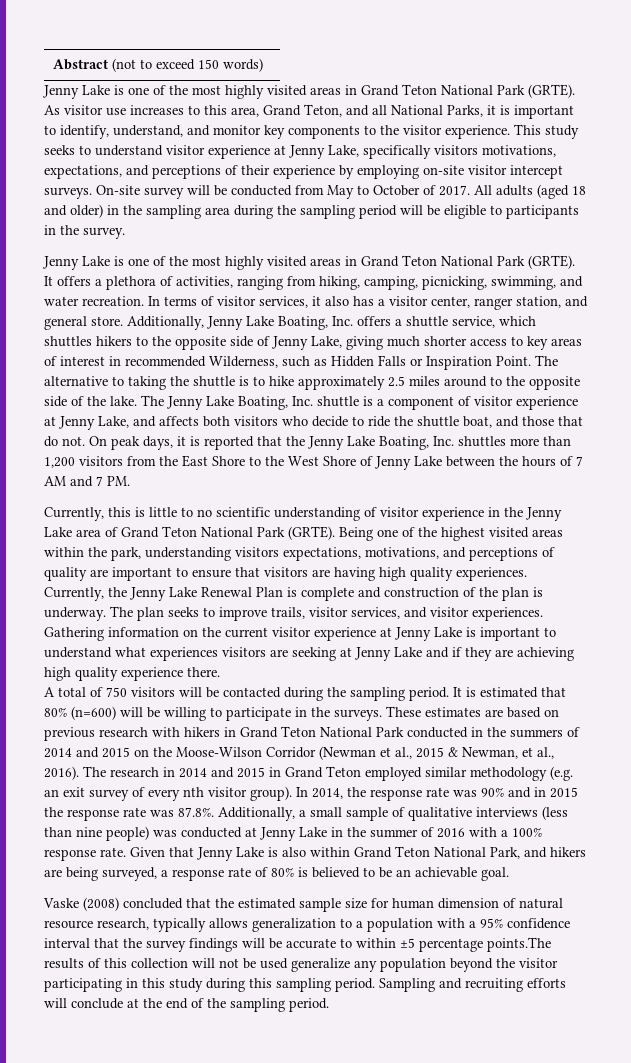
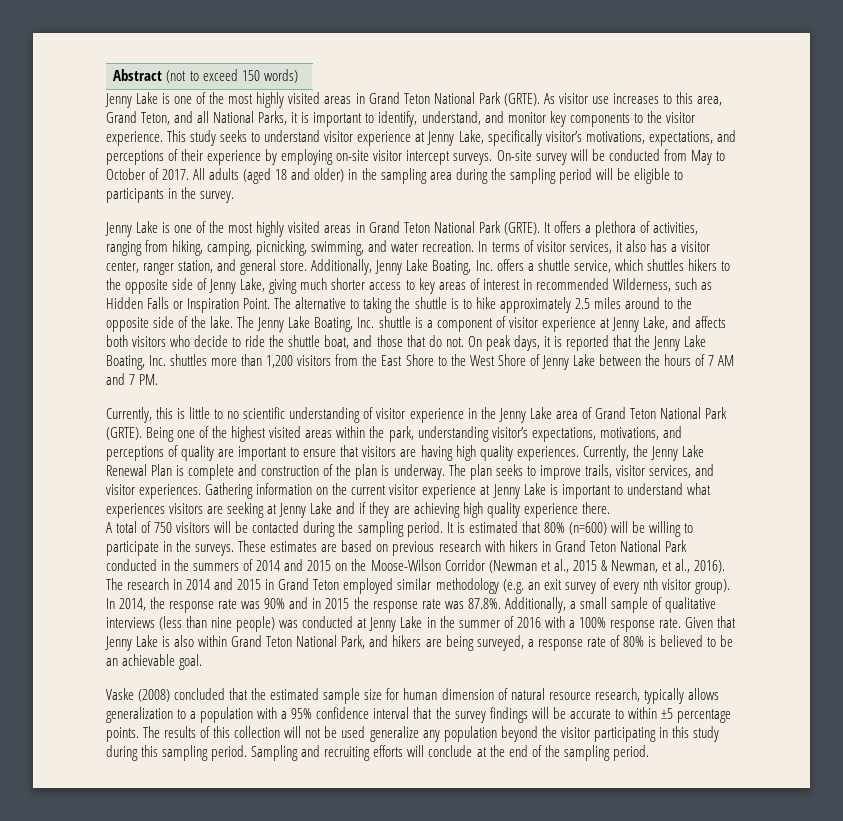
[434,145,478,155] visitors -> [545,131,582,142] visitor’s
[235,547,279,557] visitors -> [491,427,528,438] visitor’s
[487,937,551,952] points.The -> [106,726,161,742] points. The

